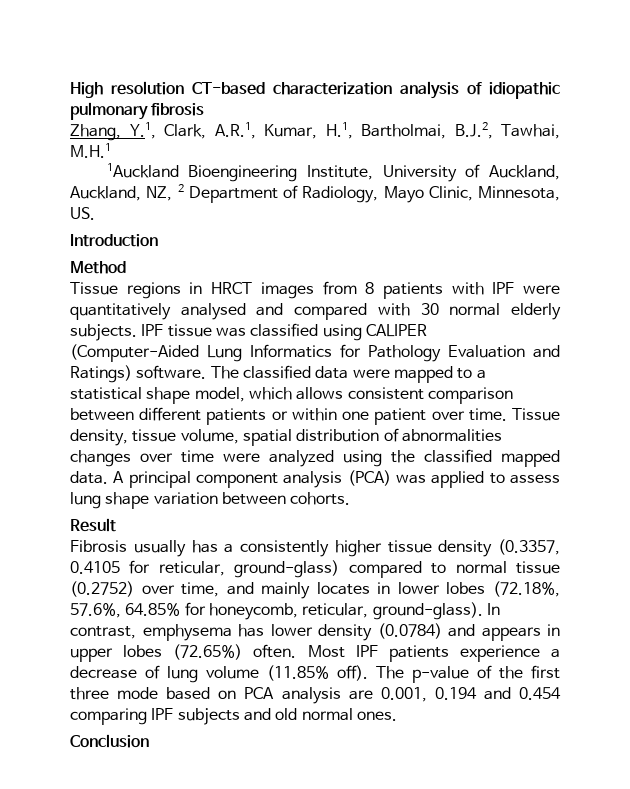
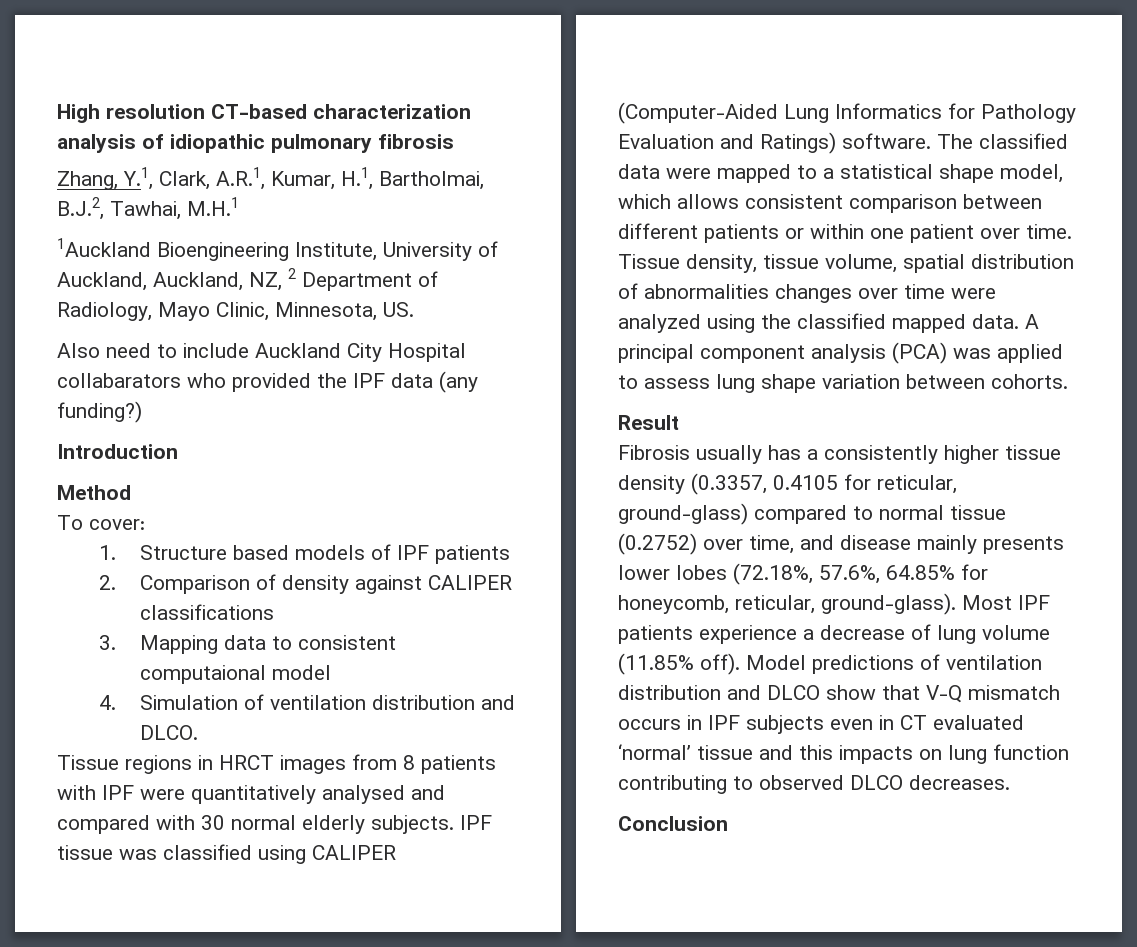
[70,234,158,247] [70,261,126,274] Introduction // Method -> [57,343,466,362] [57,371,478,393] [57,401,142,423] [57,444,178,459] [57,485,131,500] [57,515,145,530] [98,544,511,564] [98,574,513,594] [140,604,275,620] [98,635,397,654] [140,665,332,684] [98,694,516,710] [140,725,199,740] Also need to include Auckland City Hospital collabarators who provided the IPF data (any funding?) // Introduction // Method // To cover: // 1. Structure based models of IPF patients // 2. Comparison of density against CALIPER classifications // 3. Mapping data to consistent computaional model // 4. Simulation of ventilation distribution and DLCO.
[261,582,391,599] mainly locates in -> [840,535,1064,554] disease mainly presents
[486,603,500,615] [70,623,560,641] [70,644,297,662] In contrast, emphysema has lower density (0.0784) and appears in upper lobes (72.65%) often. -> (956, 604) none
[376,665,560,683] [70,687,562,704] [70,708,397,725] The p-value of the first three mode based on PCA analysis are 0.001, 0.194 and 0.454 comparing IPF subjects and old normal ones. -> [746,654,1042,674] [618,685,1060,703] [618,715,1024,734] [618,744,1069,764] [618,775,1010,794] Model predictions of ventilation distribution and DLCO show that V-Q mismatch occurs in IPF subjects even in CT evaluated ‘normal’ tissue and this impacts on lung function contributing to observed DLCO decreases.

